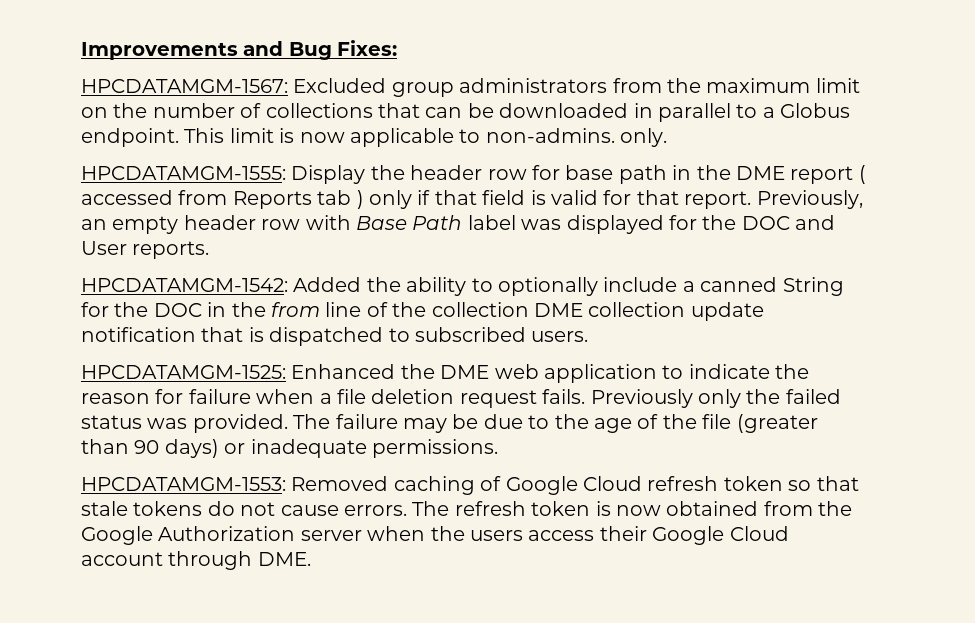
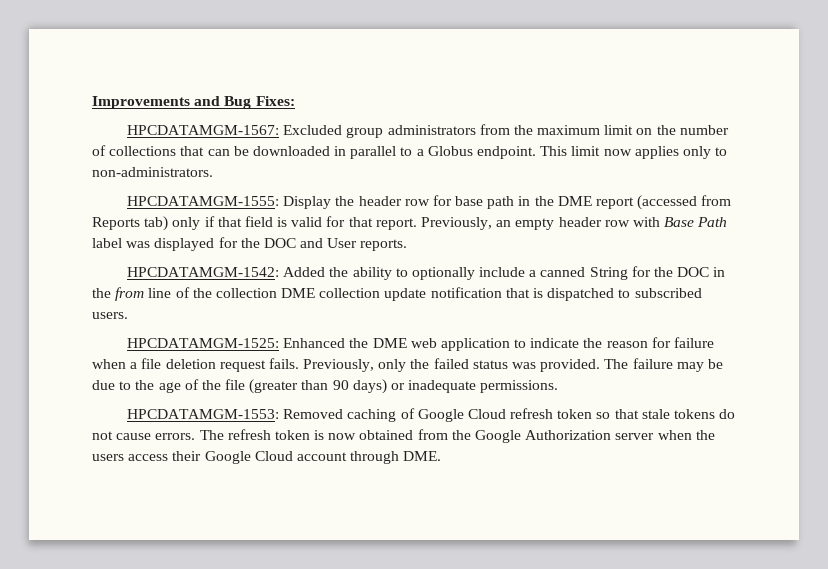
[279,128,668,147] is now applicable to non-admins. only. -> [603,146,728,159] [92,167,213,177] now applies only to non-administrators.
[858,165,866,184] [81,190,364,209] ( accessed from Reports tab ) -> [637,195,732,210] [92,216,169,231] (accessed from Reports tab)
[590,389,693,408] Previously -> [303,359,375,372] Previously,

